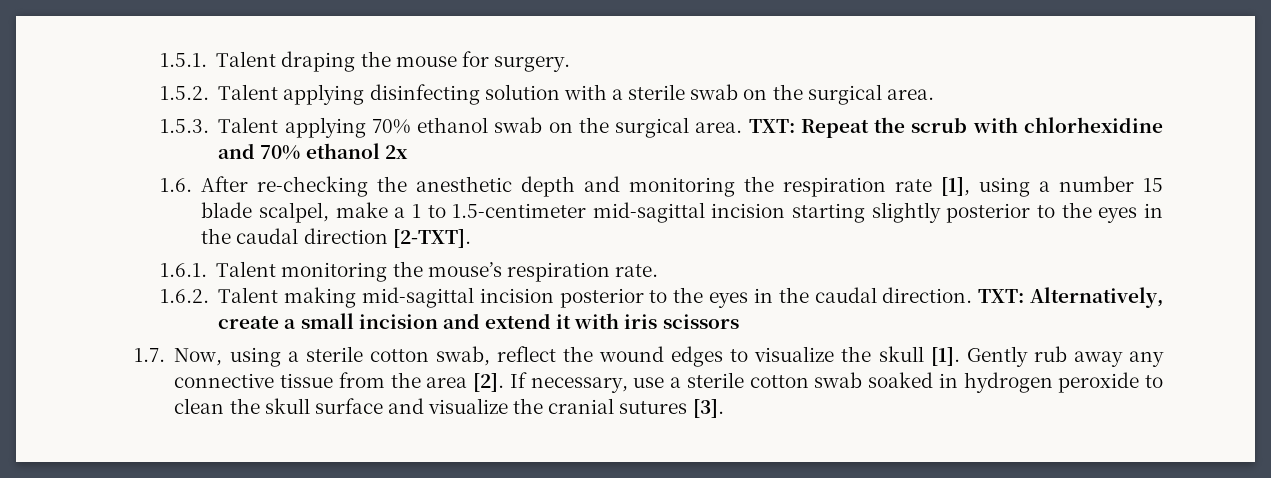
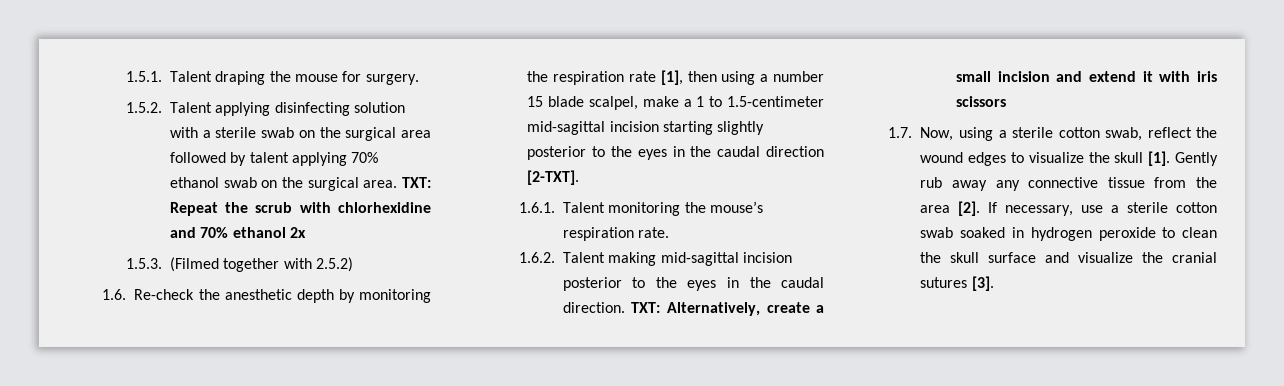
[886,89,934,100] [159,117,279,133] area. // 1.5.3. Talent -> [401,130,432,138] [169,152,289,166] area followed by talent
[159,176,369,197] 1.6. After re-checking -> [125,257,353,272] [102,289,195,300] 1.5.3. (Filmed together with 2.5.2) // 1.6. Re-check
[584,176,621,192] and -> [338,289,355,303] by
(971, 186) none -> [687,71,717,82] then

